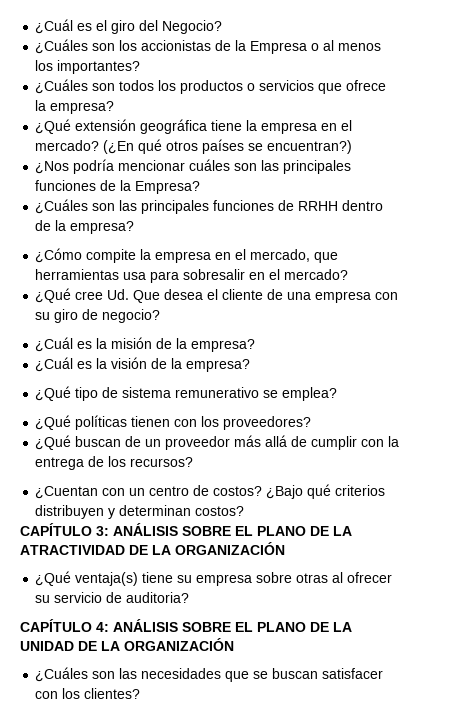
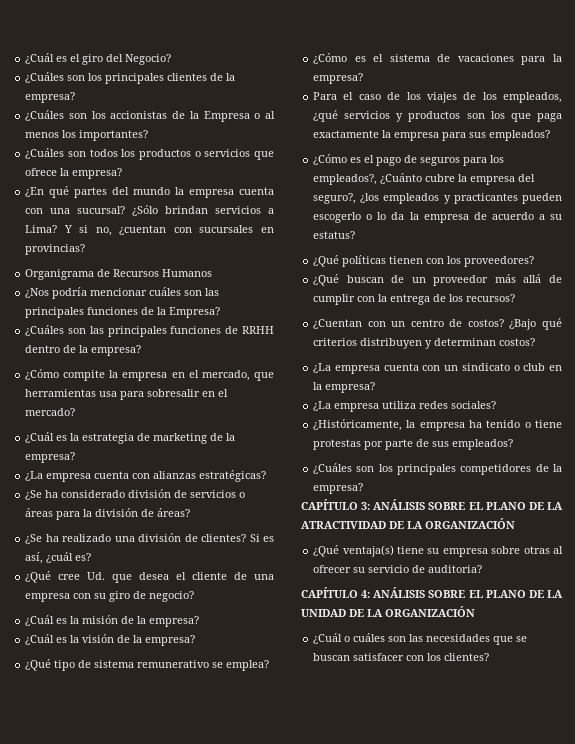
(223, 27) none -> [25,72,236,84] [25,92,76,103] // ¿Cuáles son los principales clientes de la empresa?
[35,119,353,134] [35,139,353,154] ¿Qué extensión geográfica tiene la empresa en el mercado? (¿En qué otros países se encuentran?) -> [25,186,274,198] [25,205,275,216] [25,225,274,236] [25,244,86,255] [25,269,213,280] ¿En qué partes del mundo la empresa cuenta con una sucursal? ¿Sólo brindan servicios a Lima? Y si no, ¿cuentan con sucursales en provincias? // Organigrama de Recursos Humanos
(349, 274) none -> [25,432,236,444] [25,452,76,463] [25,470,267,482] [25,489,246,500] [25,508,191,520] [25,533,275,544] [25,552,92,564] // ¿Cuál es la estrategia de marketing de la empresa? // ¿La empresa cuenta con alianzas estratégicas? // ¿Se ha considerado división de servicios o áreas para la división de áreas? // ¿Se ha realizado una división de clientes? Si es así, ¿cuál es?
[133,290,161,303] Que -> [112,574,133,583] que
(338, 394) none -> [313,53,562,65] [313,73,364,84] [313,92,562,103] [313,110,562,122] [313,130,551,141] [313,154,505,166] [313,173,536,185] [313,193,562,204] [313,212,562,223] [313,231,356,239] // ¿Cómo es el sistema de vacaciones para la empresa? // Para el caso de los viajes de los empleados, ¿qué servicios y productos son los que paga exactamente la empresa para sus empleados? // ¿Cómo es el pago de seguros para los empleados?, ¿Cuánto cubre la empresa del seguro?, ¿los empleados y practicantes pueden escogerlo o lo da la empresa de acuerdo a su estatus?
(245, 511) none -> [313,363,562,374] [313,382,376,393] [313,401,497,412] [313,419,562,431] [313,439,514,450] [313,463,562,475] [313,483,364,494] // ¿La empresa cuenta con un sindicato o club en la empresa? // ¿La empresa utiliza redes sociales? // ¿Históricamente, la empresa ha tenido o tiene protestas por parte de sus empleados? // ¿Cuáles son los principales competidores de la empresa?
[35,667,89,682] ¿Cuáles -> [313,633,386,644] ¿Cuál o cuáles

